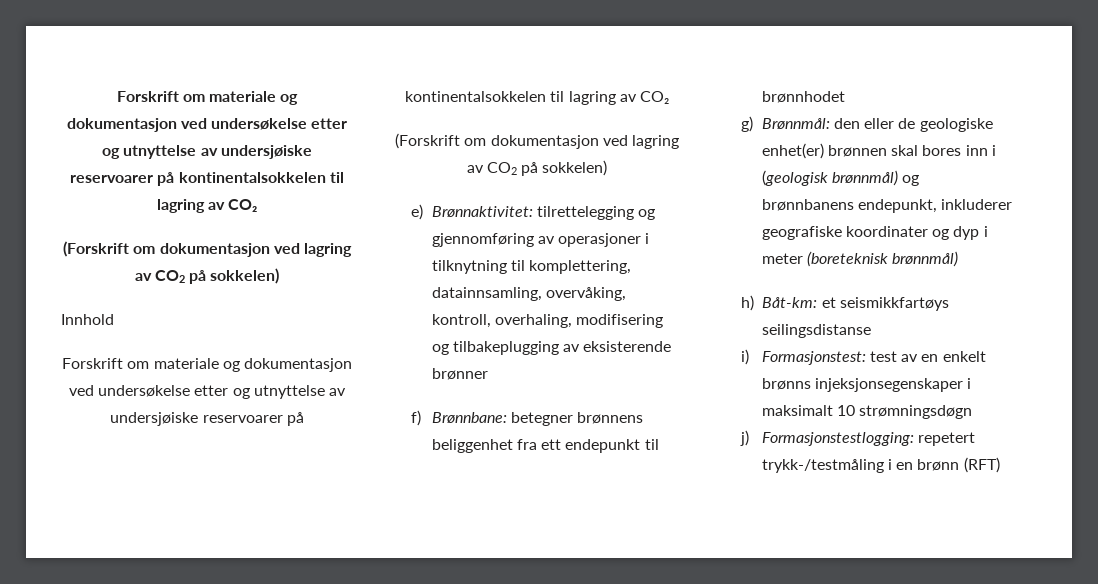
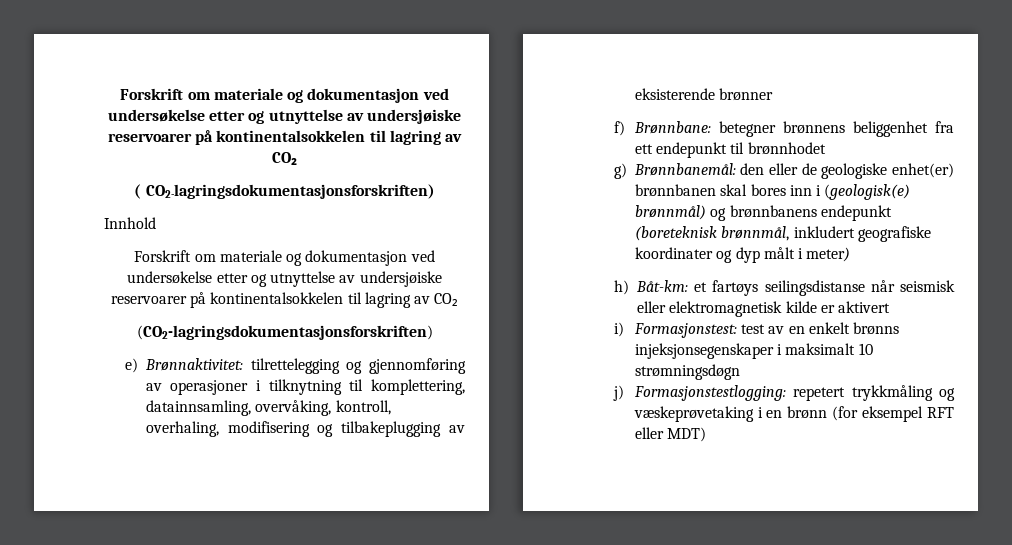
[62,241,353,257] [134,268,280,284] (Forskrift om dokumentasjon ved lagring av CO2 på sokkelen) -> [134,184,435,199] ( CO2-lagringsdokumentasjonsforskriften)
[394,133,680,149] [466,160,608,176] (Forskrift om dokumentasjon ved lagring av CO2 på sokkelen) -> [136,325,433,340] (CO2-lagringsdokumentasjonsforskriften)
[761,118,830,129] Brønnmål: -> [633,163,736,176] Brønnbanemål:
[827,145,887,157] brønnen -> [634,184,716,197] brønnbanen
[761,170,828,186] (geologisk -> [824,184,911,200] (geologisk(e)
[857,199,1013,213] [761,226,988,240] [761,251,959,267] endepunkt, inkluderer geografiske koordinater og dyp i meter (boreteknisk brønnmål) -> [820,205,892,221] [634,226,931,242] [634,247,851,263] endepunkt (boreteknisk brønnmål, inkludert geografiske koordinater og dyp målt i meter)
[839,297,949,311] seismikkfartøys -> [712,280,759,296] fartøys
(872, 331) none -> [870,280,955,292] [636,301,891,317] når seismisk eller elektromagnetisk kilde er aktivert
[761,457,1000,473] trykk-/testmåling i en brønn (RFT) -> [851,385,955,401] [633,406,954,422] [634,427,707,442] trykkmåling og væskeprøvetaking i en brønn (for eksempel RFT eller MDT)

